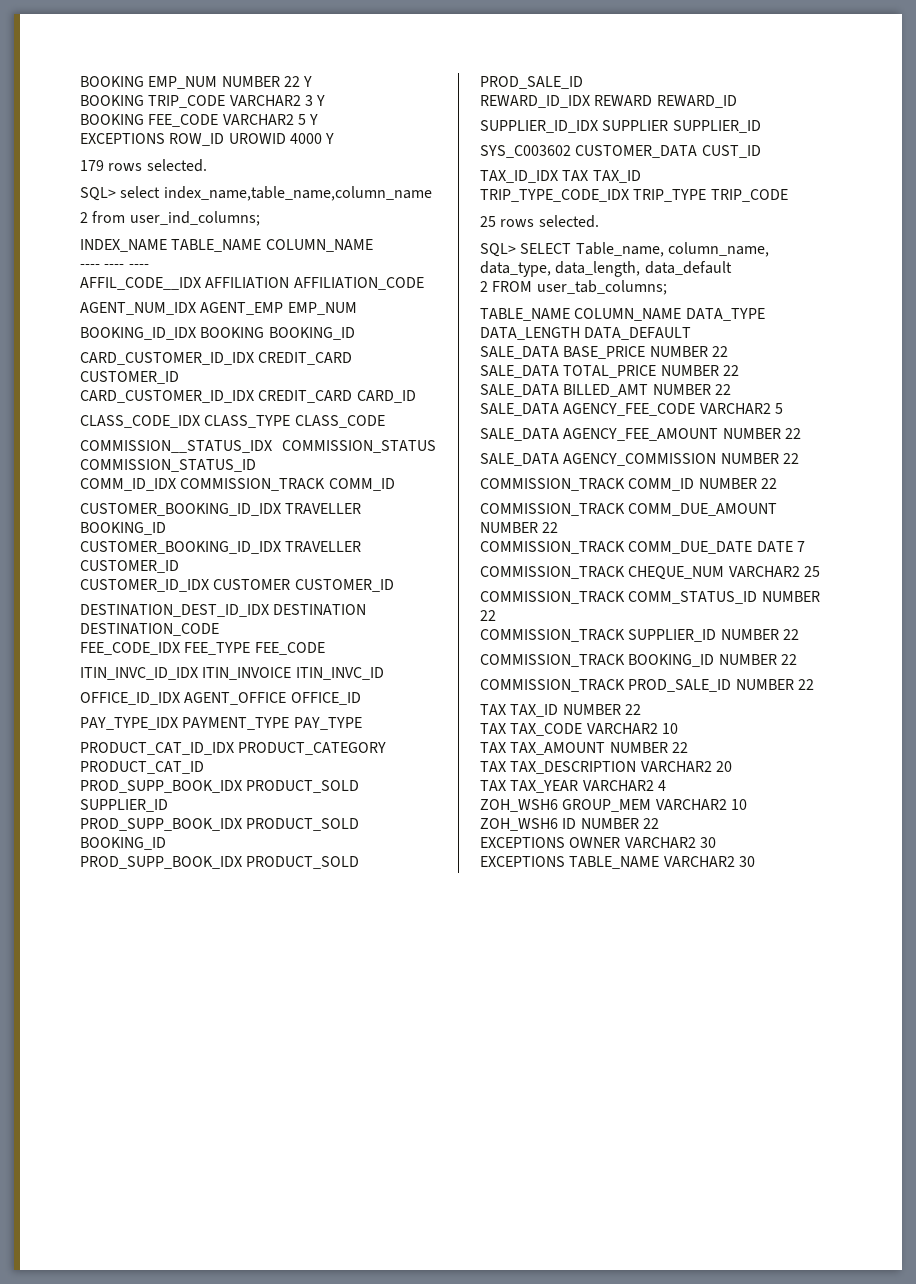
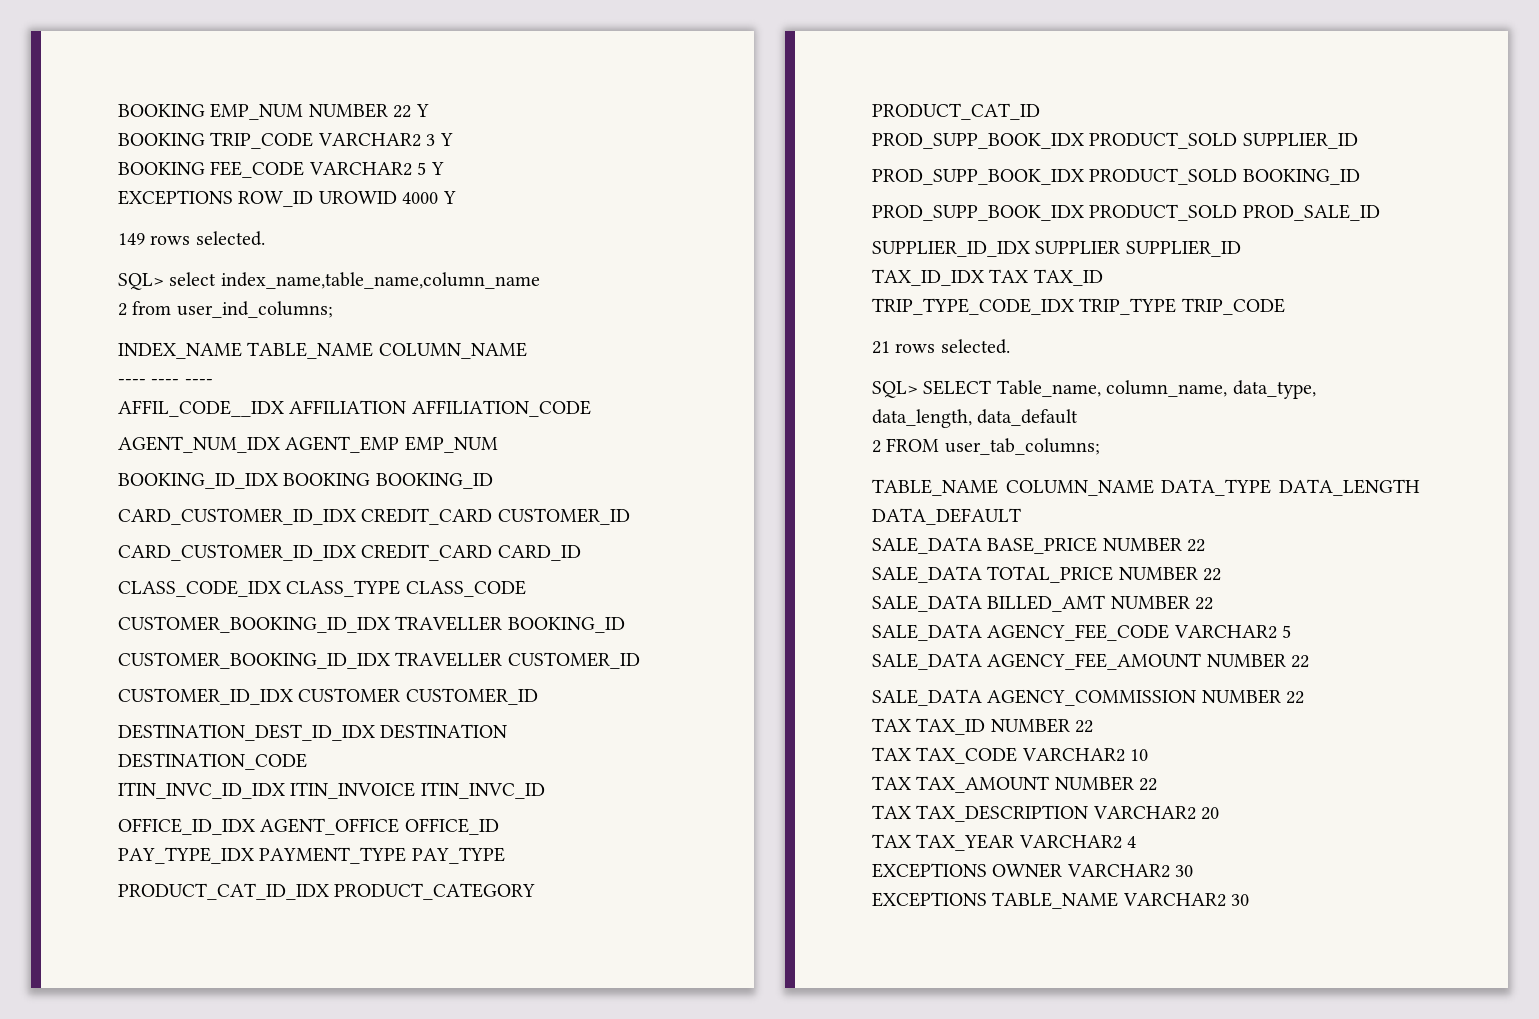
[80,160,104,171] 179 -> [118,233,145,245] 149
[80,440,436,453] [80,459,256,472] [80,478,395,491] // COMMISSION__STATUS_IDX COMMISSION_STATUS COMMISSION_STATUS_ID // COMM_ID_IDX COMMISSION_TRACK COMM_ID -> (526, 588) none
[80,642,325,655] // FEE_CODE_IDX FEE_TYPE FEE_CODE -> (307, 761) none
[480,95,737,108] // REWARD_ID_IDX REWARD REWARD_ID -> (1380, 212) none
[480,145,761,158] // SYS_C003602 CUSTOMER_DATA CUST_ID -> (1241, 248) none
[480,216,496,227] 25 -> [872,341,890,354] 21
[480,478,777,491] [480,503,778,516] [480,522,559,533] [480,541,805,554] [480,566,820,580] [480,591,820,604] [480,610,496,621] [480,629,799,642] [480,654,797,667] [480,679,814,692] // COMMISSION_TRACK COMM_ID NUMBER 22 // COMMISSION_TRACK COMM_DUE_AMOUNT NUMBER 22 // COMMISSION_TRACK COMM_DUE_DATE DATE 7 // COMMISSION_TRACK CHEQUE_NUM VARCHAR2 25 // COMMISSION_TRACK COMM_STATUS_ID NUMBER 22 // COMMISSION_TRACK SUPPLIER_ID NUMBER 22 // COMMISSION_TRACK BOOKING_ID NUMBER 22 // COMMISSION_TRACK PROD_SALE_ID NUMBER 22 -> (1305, 697) none
[480,799,747,812] [480,818,659,831] // ZOH_WSH6 GROUP_MEM VARCHAR2 10 // ZOH_WSH6 ID NUMBER 22 -> (1137, 842) none

